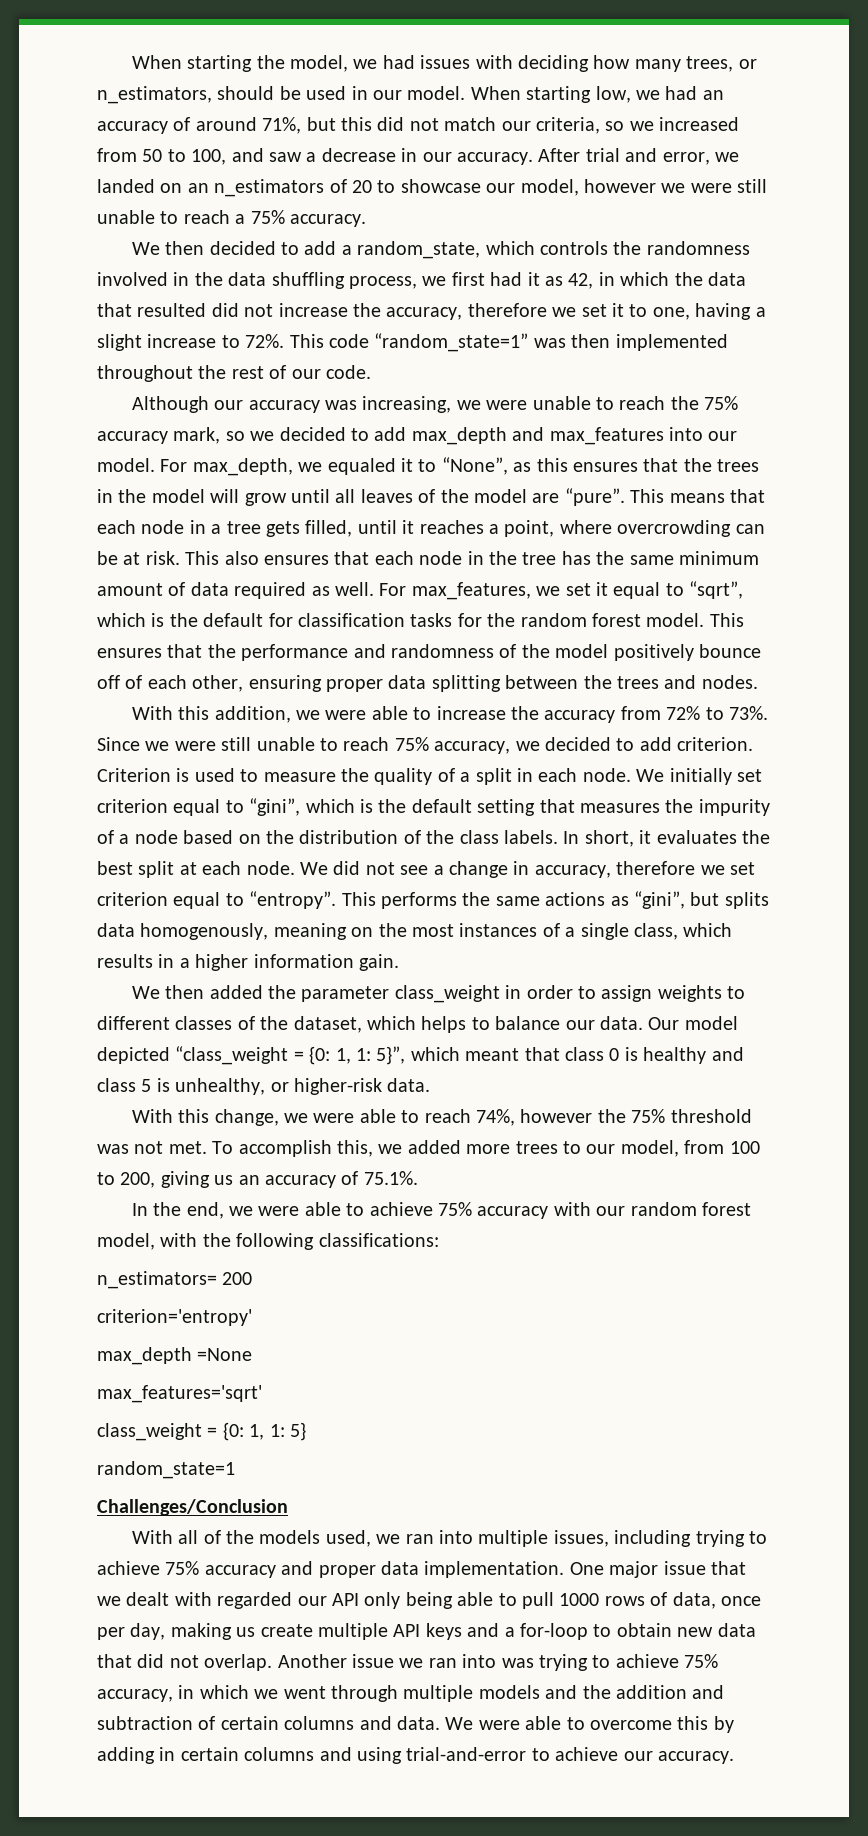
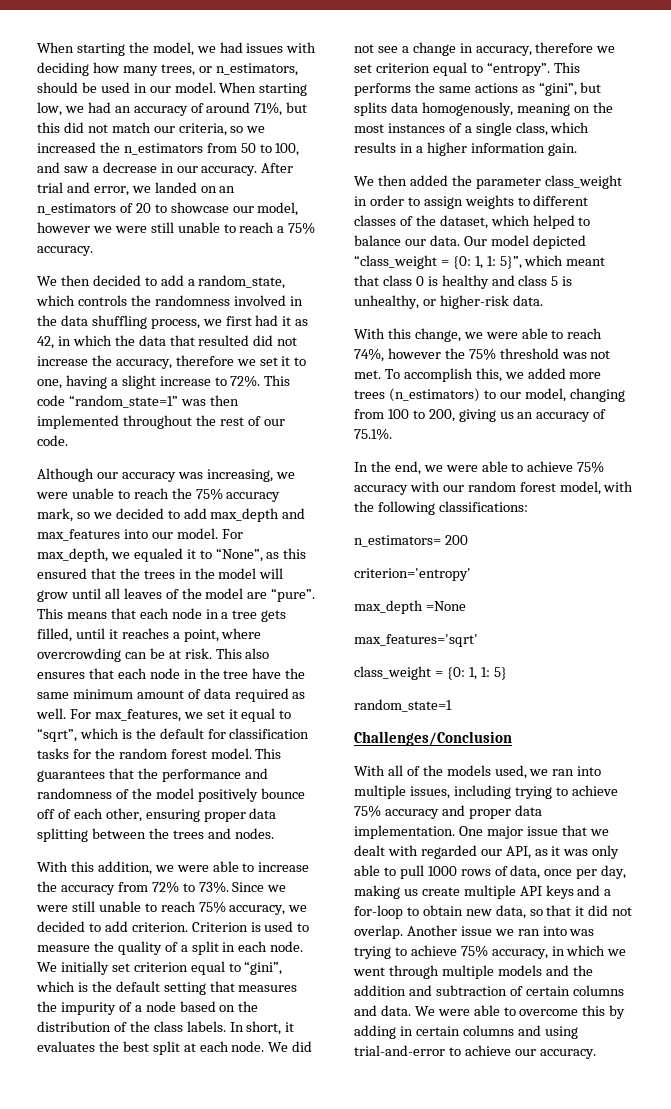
(740, 124) none -> [99,142,203,155] the n_estimators
[572,462,638,472] ensures -> [37,568,87,579] ensured
[561,551,591,565] has -> [252,668,282,679] have
[97,648,162,658] ensures -> [37,770,105,782] guarantees
[421,1016,467,1033] helps -> [532,215,575,229] helped
(558, 1147) none -> [388,388,480,402] (n_estimators)
(679, 1148) none -> [569,388,625,402] changing
[332,1592,453,1609] API only being -> [505,845,620,859] API, as it was only
[717,1623,756,1637] [97,1654,132,1668] data that -> [495,905,585,919] data, so that it

